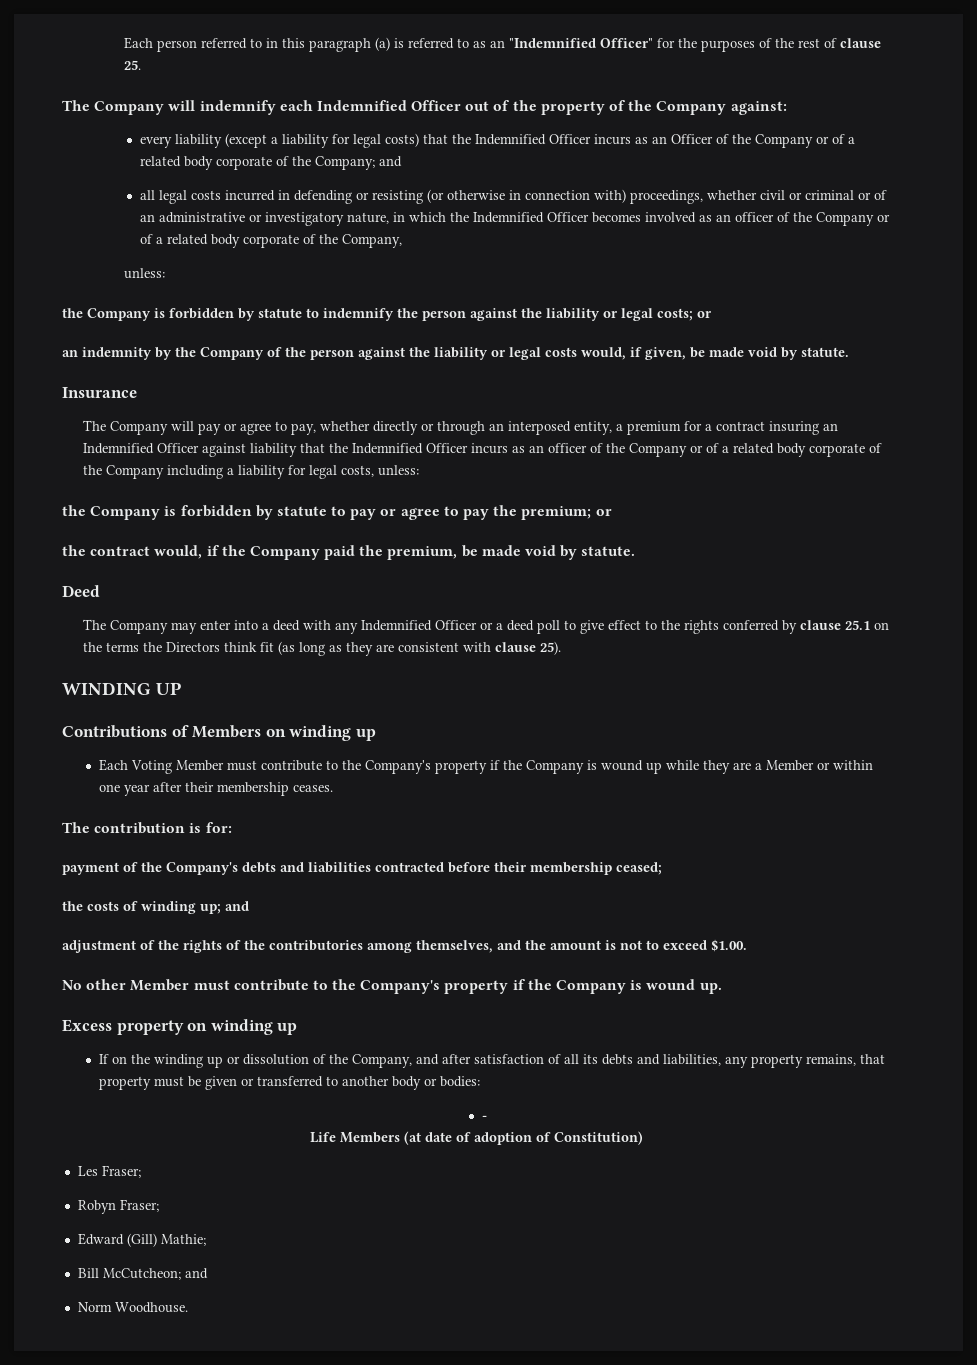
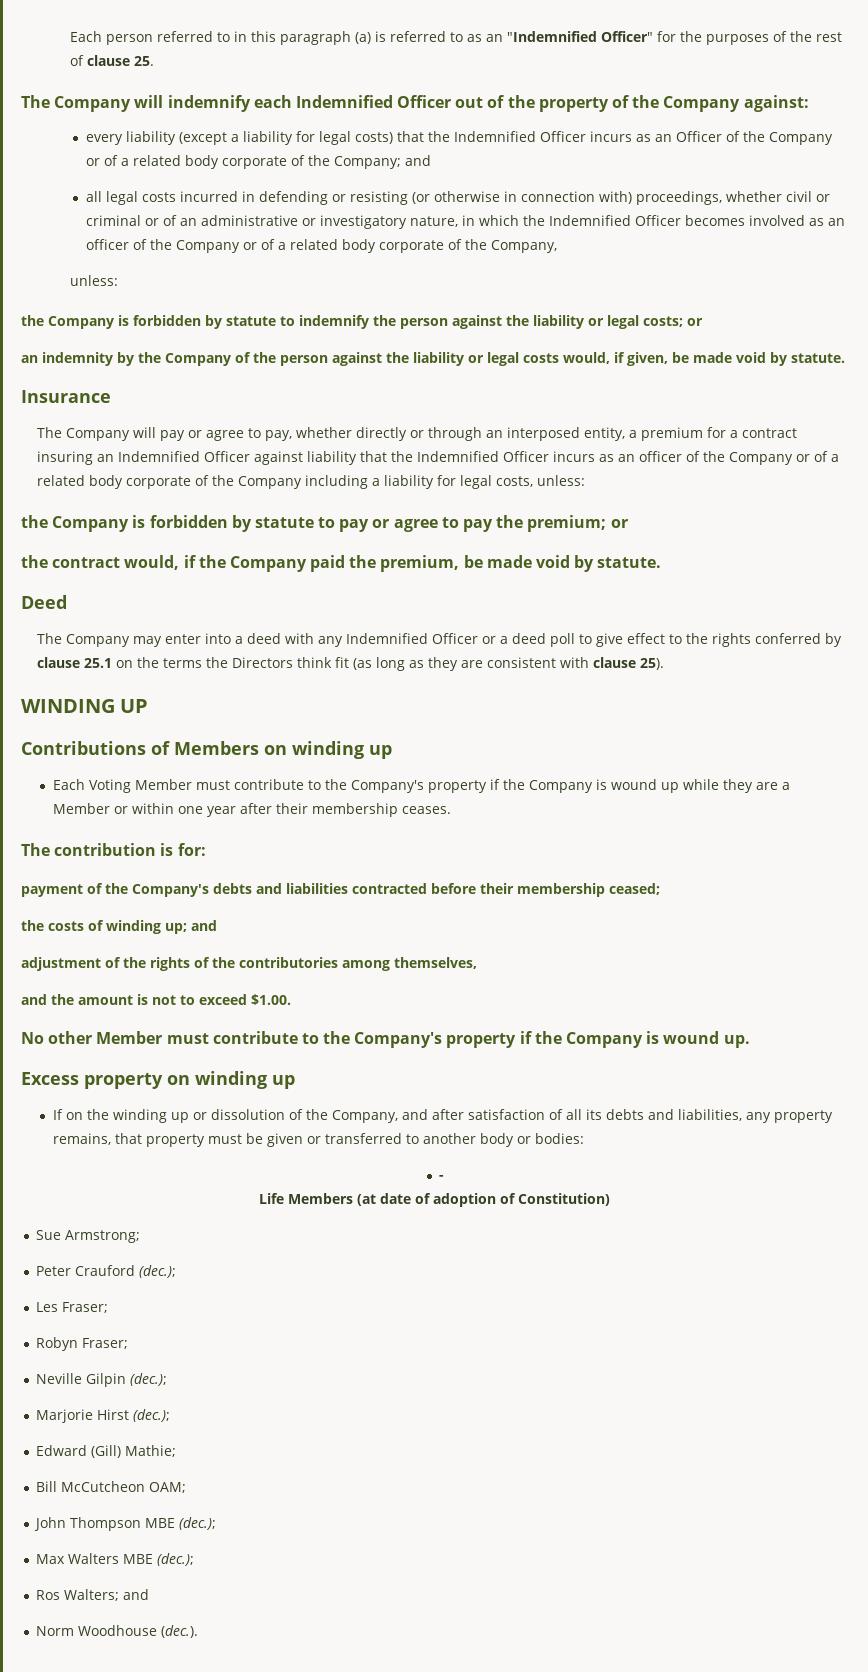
(493, 946) none -> (477, 963) //
(643, 1138) none -> [36,1230,141,1243] [36,1265,177,1278] // Sue Armstrong; // Peter Crauford (dec.);
[77,1233,206,1247] [77,1268,181,1280] Edward (Gill) Mathie; // Bill McCutcheon; -> [36,1373,168,1387] [36,1409,171,1423] [36,1445,177,1458] [36,1481,187,1493] [34,1517,217,1531] [36,1553,195,1566] [36,1589,120,1601] Neville Gilpin (dec.); // Marjorie Hirst (dec.); // Edward (Gill) Mathie; // Bill McCutcheon OAM; // John Thompson MBE (dec.); // Max Walters MBE (dec.); // Ros Walters;
[114,1302,188,1313] Woodhouse. -> [78,1625,199,1638] Woodhouse (dec.).

